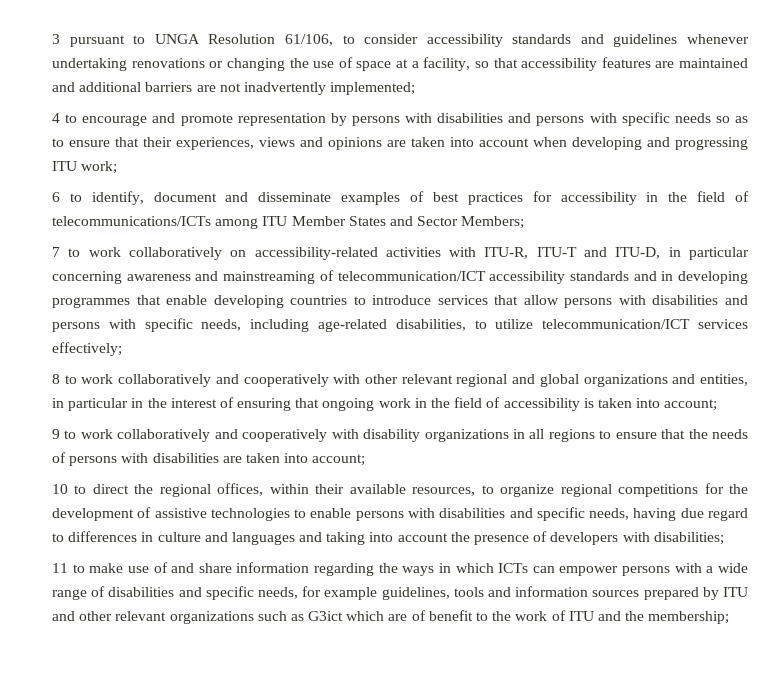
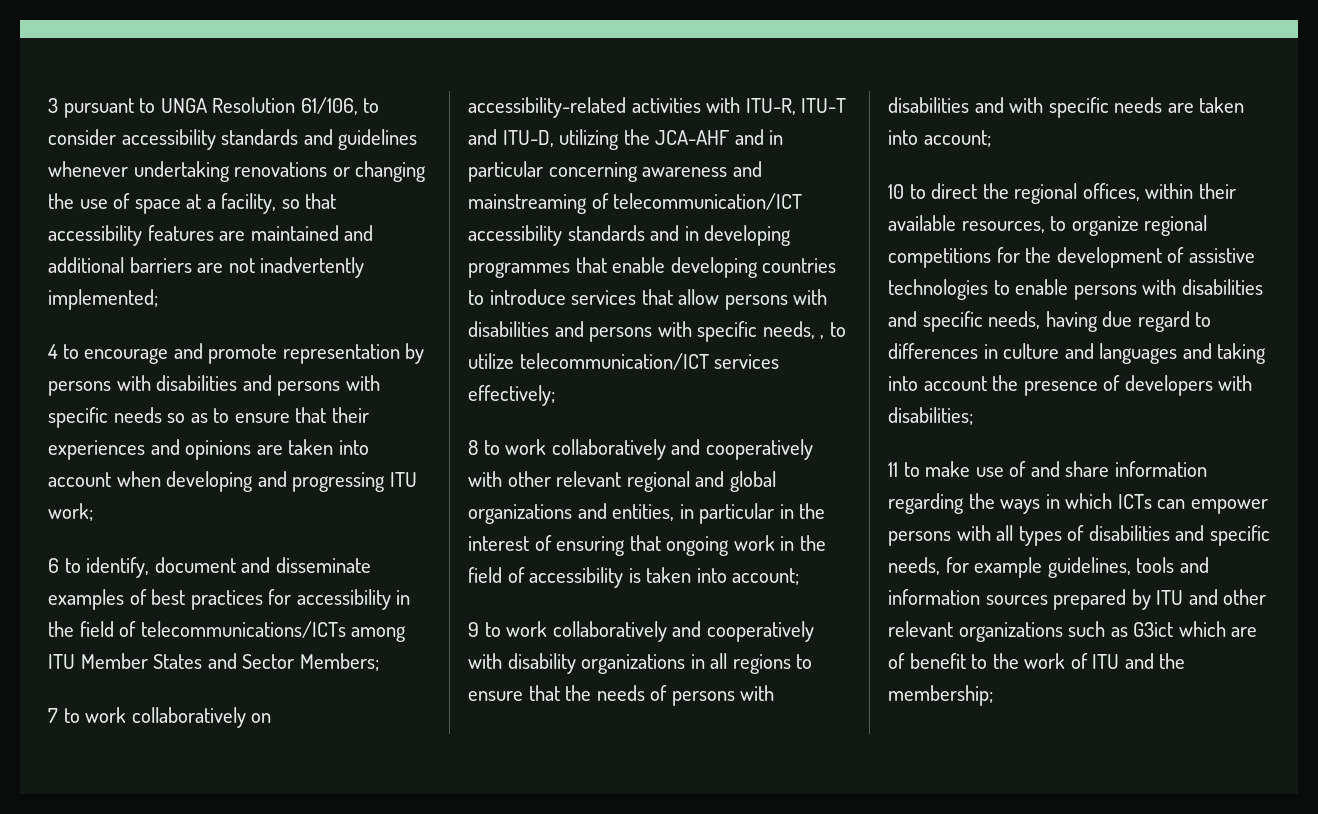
[176,137,295,150] experiences, views -> [48,440,145,460] experiences
(661, 253) none -> [559,129,764,150] utilizing the JCA-AHF and
[250,319,466,332] including age-related disabilities, -> [820,335,825,339] ,
(219, 458) none -> [974,97,1163,118] and with specific needs
[706,563,749,573] [52,589,87,600] a wide range -> [996,525,1062,546] all types

